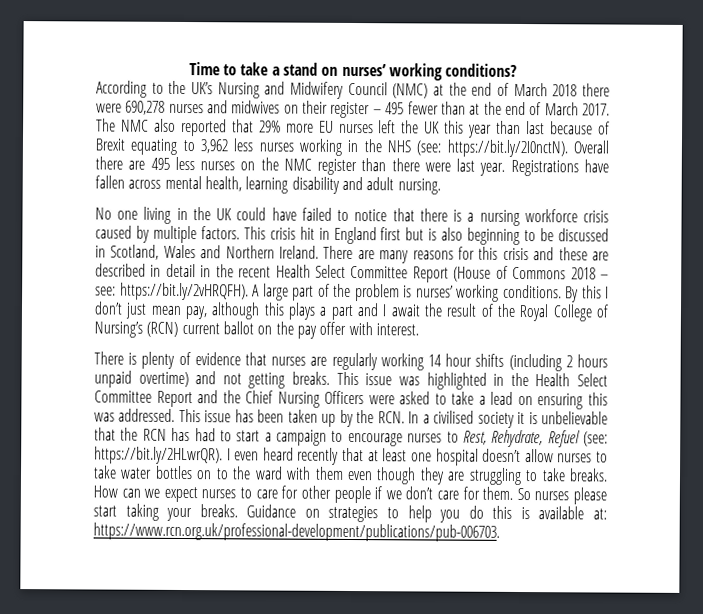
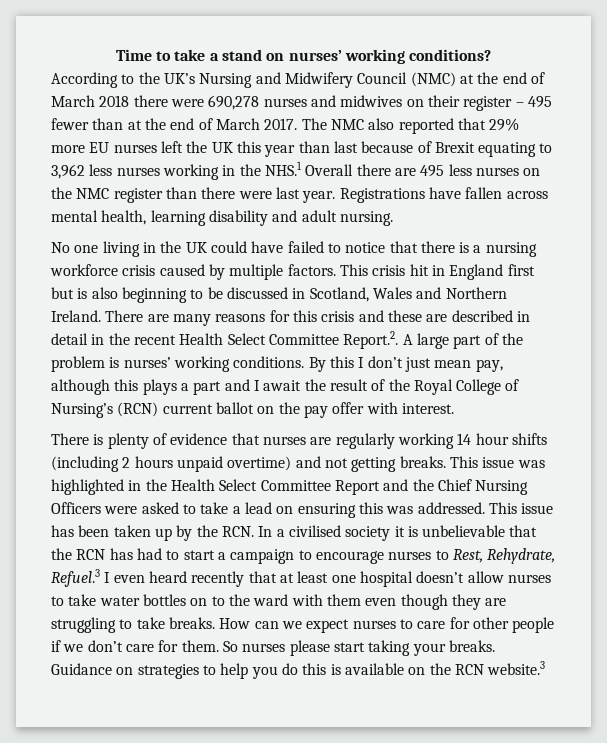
[387,139,568,158] NHS (see: https://bit.ly/2I0nctN). -> [264,161,302,176] NHS.1
[412,265,609,283] [95,282,249,301] Report (House of Commons 2018 – see: https://bit.ly/2vHRQFH). -> [343,331,399,349] Report.2.
[547,430,608,448] [94,446,223,465] Refuel (see: https://bit.ly/2HLwrQR). -> [51,569,100,587] Refuel.3
[592,508,607,520] [93,522,500,542] at: https://www.rcn.org.uk/professional-development/publications/pub-006703. -> [408,661,546,675] on the RCN website.3

